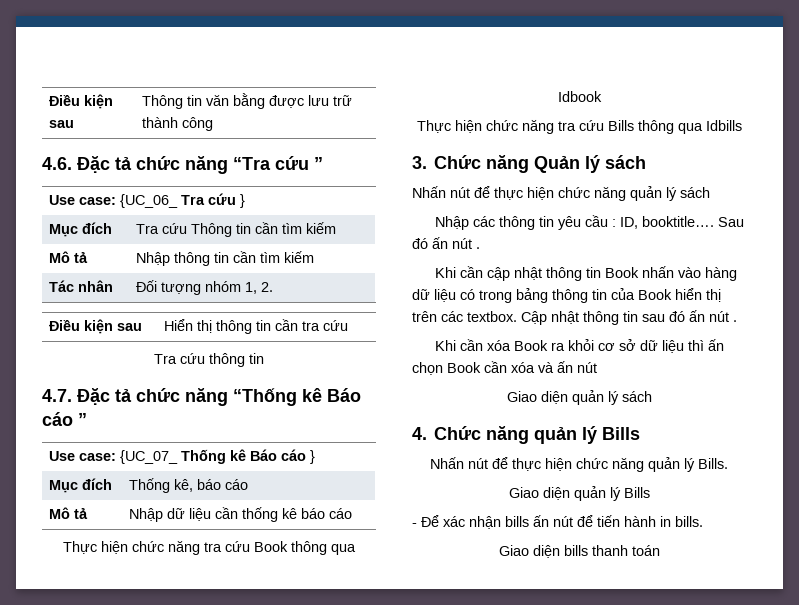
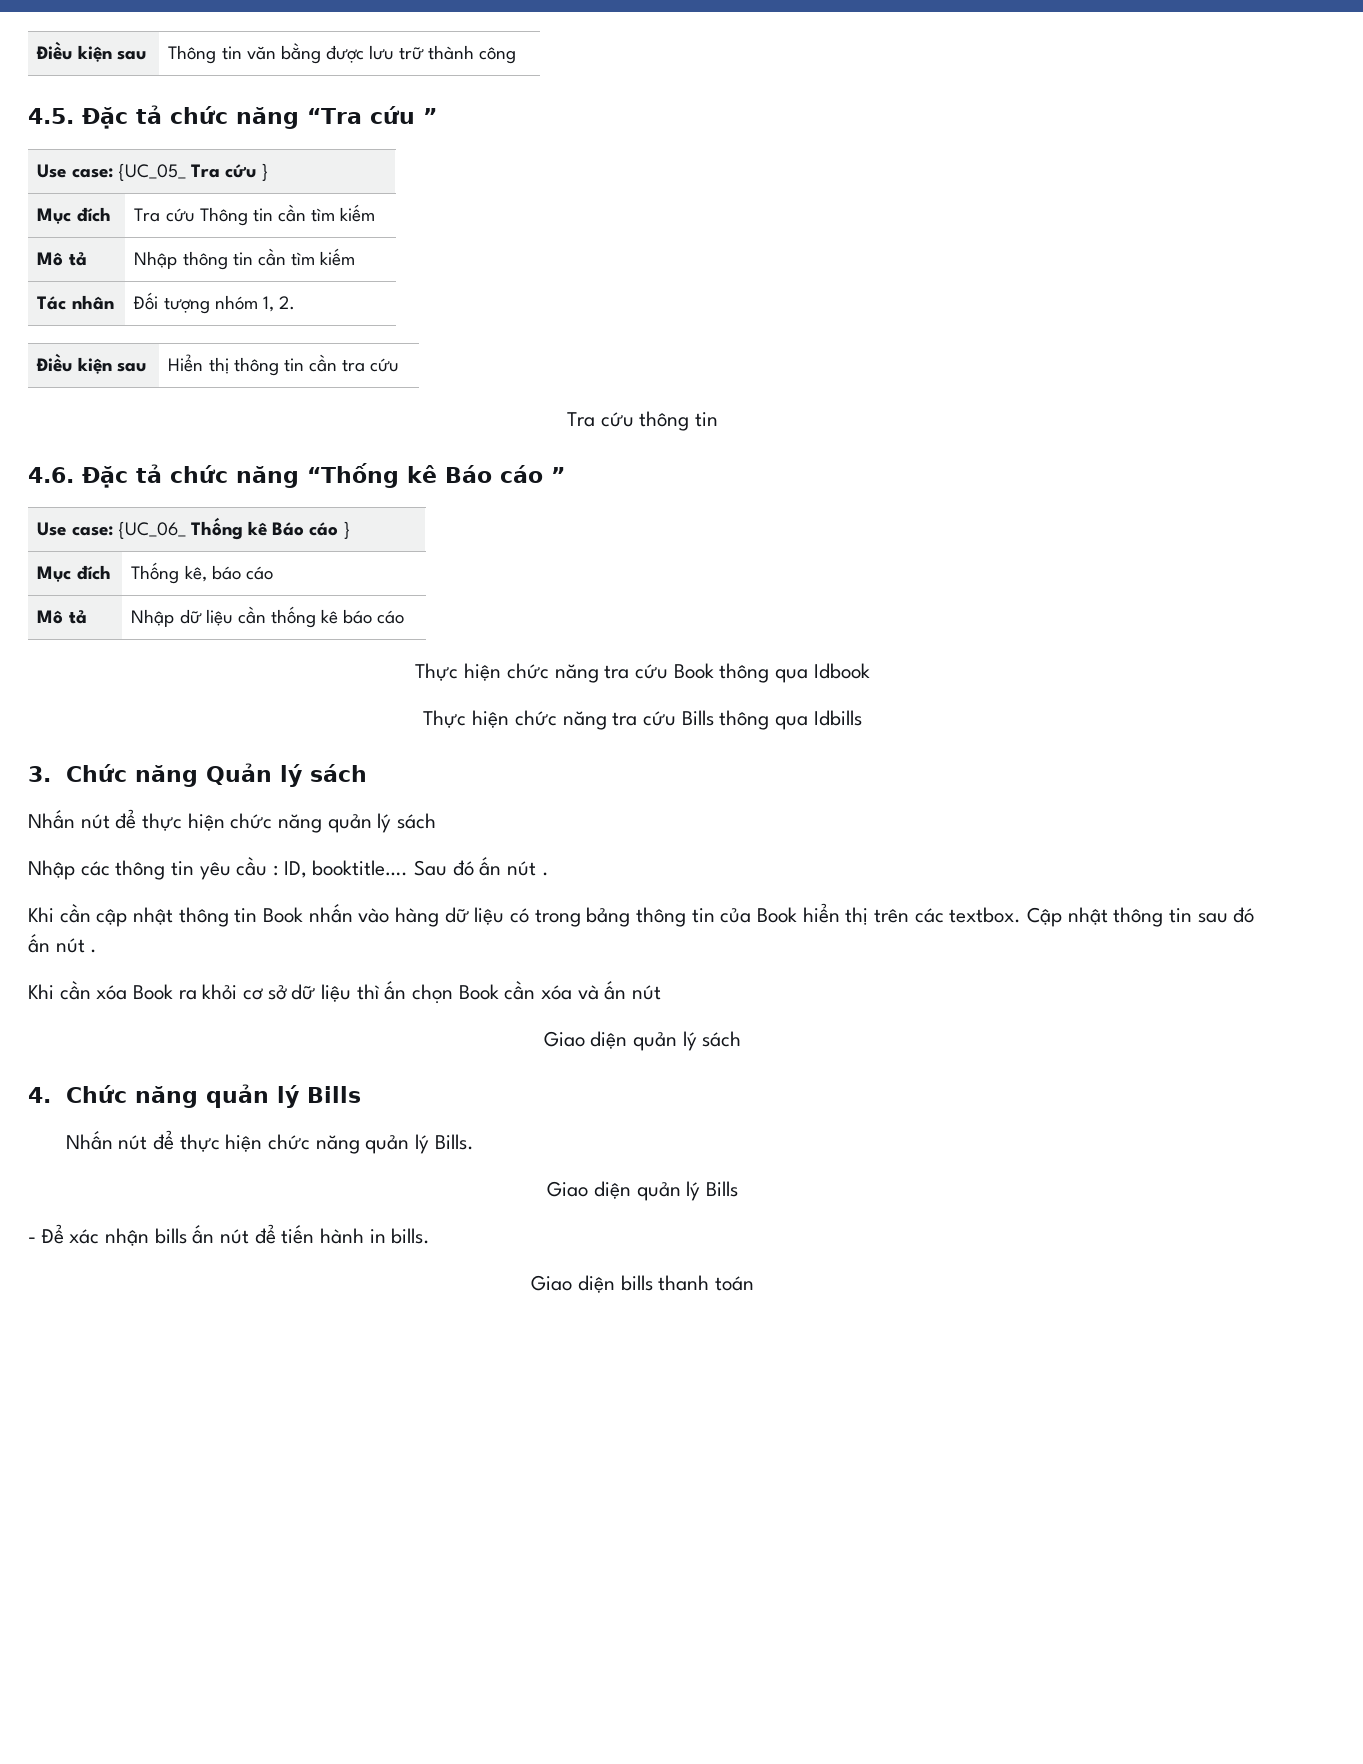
[42,157,72,170] 4.6. -> [28,108,74,124] 4.5.
[119,194,178,208] {UC_06_ -> [117,163,186,181] {UC_05_
[42,389,72,402] 4.7. -> [28,467,74,483] 4.6.
[119,450,178,464] {UC_07_ -> [117,521,186,539] {UC_06_

